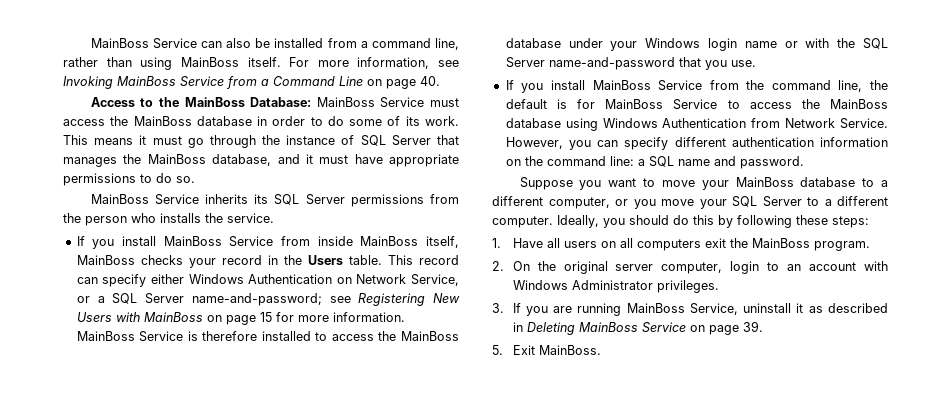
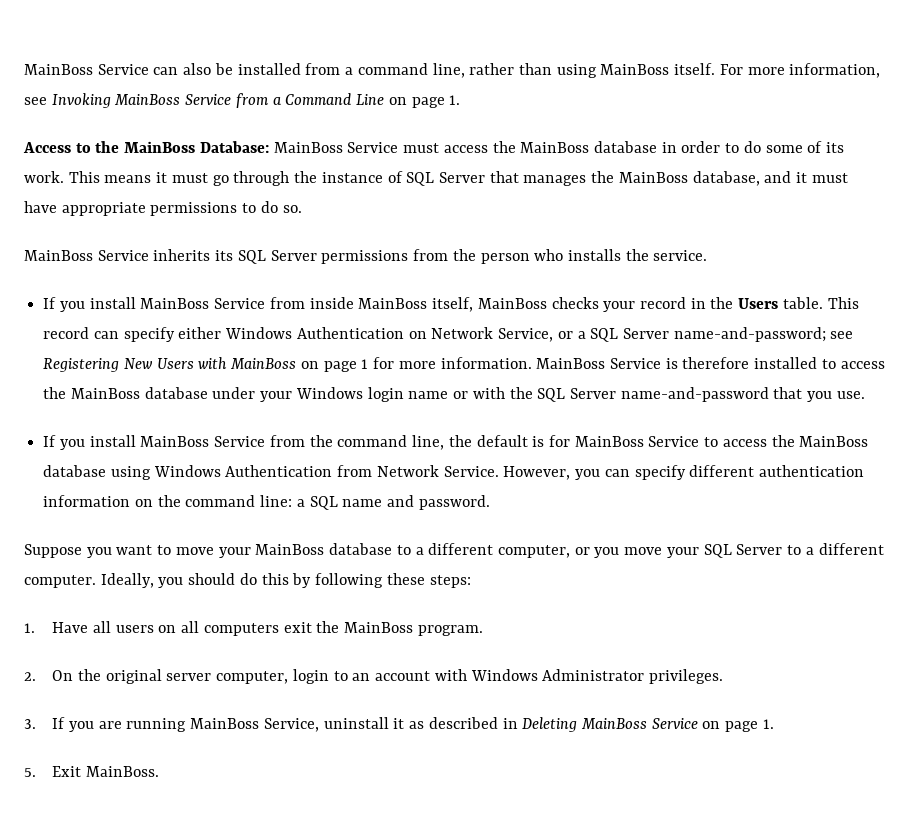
[420,76,440,86] 40. -> [449,95,461,105] 1.
[259,312,272,322] 15 -> [361,359,369,369] 1
[742,321,763,332] 39. -> [762,719,774,729] 1.

